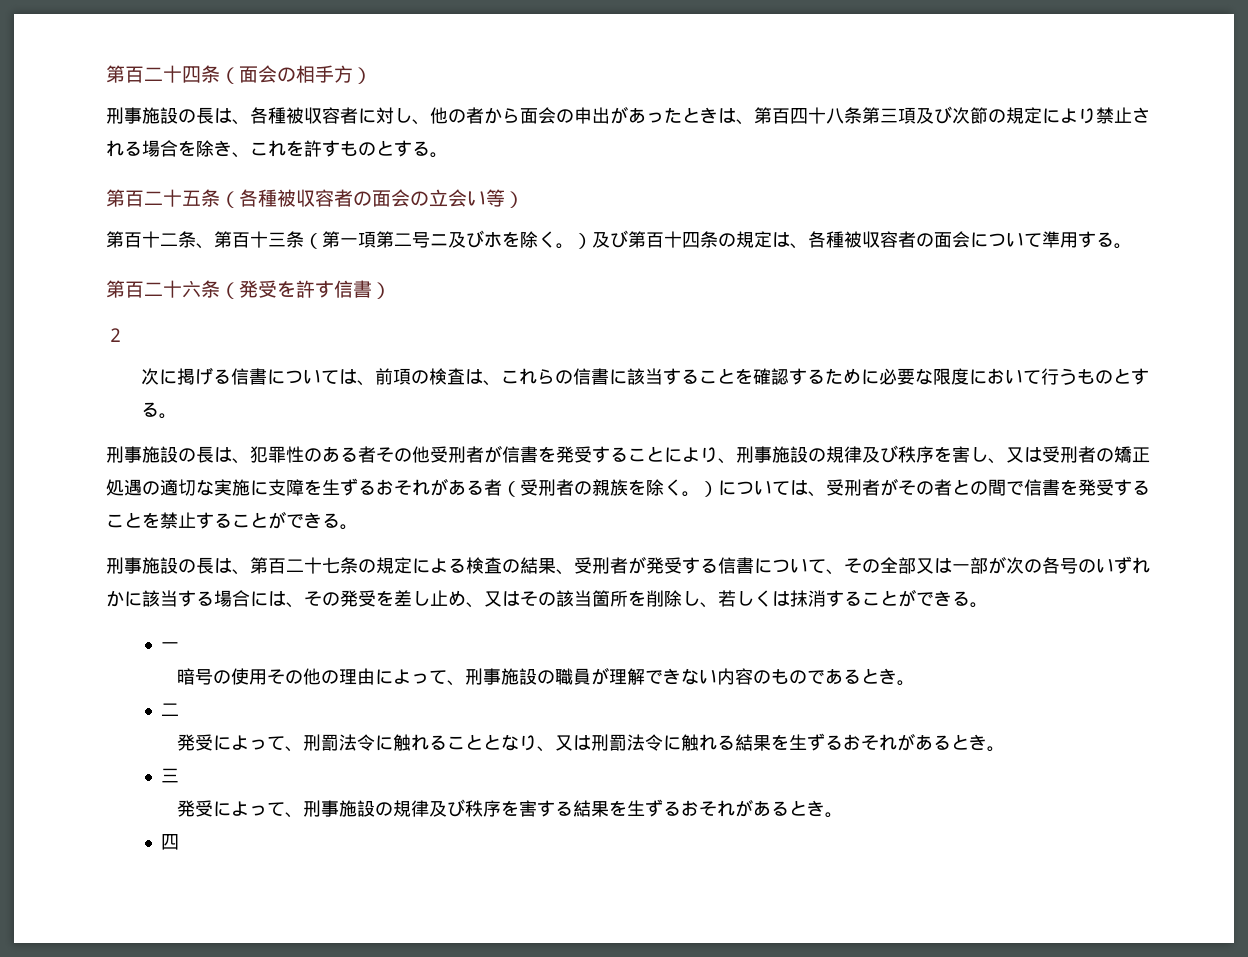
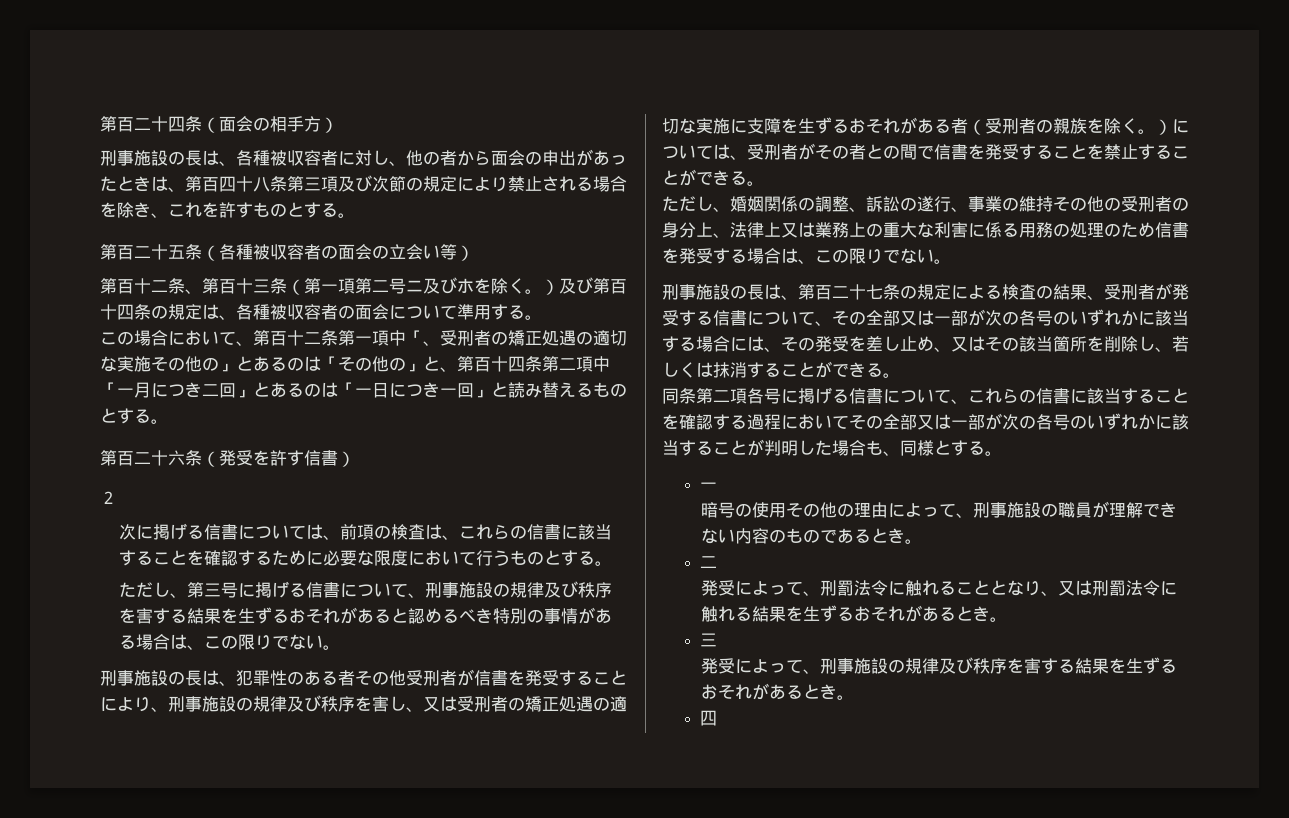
(1132, 246) none -> [100,330,627,346] [100,356,610,372] [100,382,627,398] [100,408,168,424] // この場合において、第百十二条第一項中「、受刑者の矯正処遇の適切な実施その他の」とあるのは「その他の」と、第百十四条第二項中「一月につき二回」とあるのは「一日につき一回」と読み替えるものとする。
(178, 416) none -> [119,581,613,598] [119,607,613,624] [119,634,341,650] // ただし、第三号に掲げる信書について、刑事施設の規律及び秩序を害する結果を生ずるおそれがあると認めるべき特別の事情がある場合は、この限りでない。
(358, 527) none -> [662,196,1189,212] [662,222,1189,238] [662,248,951,264] // ただし、婚姻関係の調整、訴訟の遂行、事業の維持その他の受刑者の身分上、法律上又は業務上の重大な利害に係る用務の処理のため信書を発受する場合は、この限りでない。
(988, 605) none -> [662,387,1189,404] [662,413,1189,430] [662,439,1002,456] // 同条第二項各号に掲げる信書について、これらの信書に該当することを確認する過程においてその全部又は一部が次の各号のいずれかに該当することが判明した場合も、同様とする。

